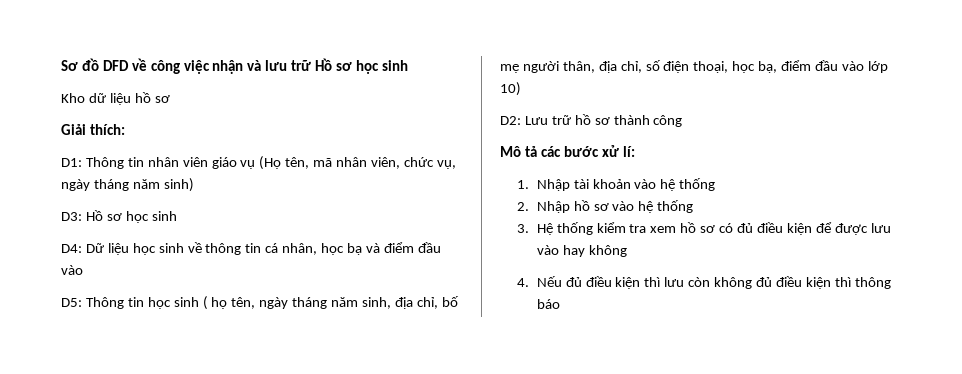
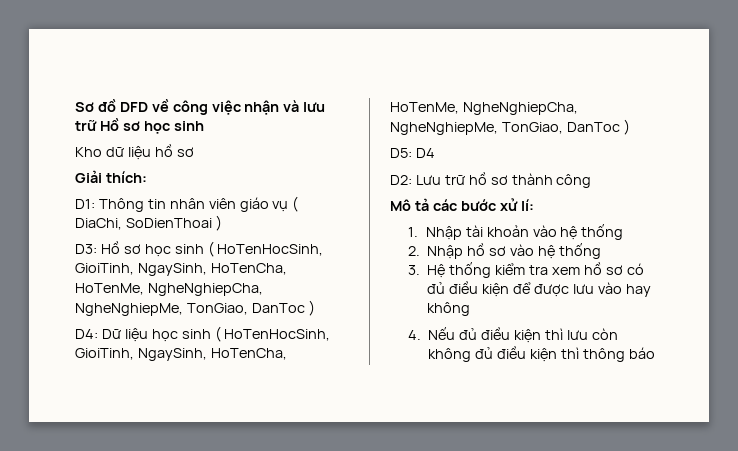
[259,156,456,170] [61,178,194,192] (Họ tên, mã nhân viên, chức vụ, ngày tháng năm sinh) -> [292,196,299,212] [75,215,222,231] ( DiaChi, SoDienThoai )
(177, 216) none -> [207,241,324,257] [75,263,287,276] [75,283,263,296] [75,300,315,316] ( HoTenHocSinh, GioiTinh, NgaySinh, HoTenCha, HoTenMe, NgheNghiepCha, NgheNghiepMe, TonGiao, DanToc )
[187,242,441,255] [61,265,83,275] [61,296,459,310] [500,60,888,73] [500,82,521,96] về thông tin cá nhân, học bạ và điểm đầu vào // D5: Thông tin học sinh ( họ tên, ngày tháng năm sinh, địa chỉ, bố mẹ người thân, địa chỉ, số điện thoại, học bạ, điểm đầu vào lớp 10) -> [214,326,331,342] [75,348,287,361] [390,102,578,115] [390,119,630,135] [390,148,435,158] ( HoTenHocSinh, GioiTinh, NgaySinh, HoTenCha, HoTenMe, NgheNghiepCha, NgheNghiepMe, TonGiao, DanToc ) // D5: D4

